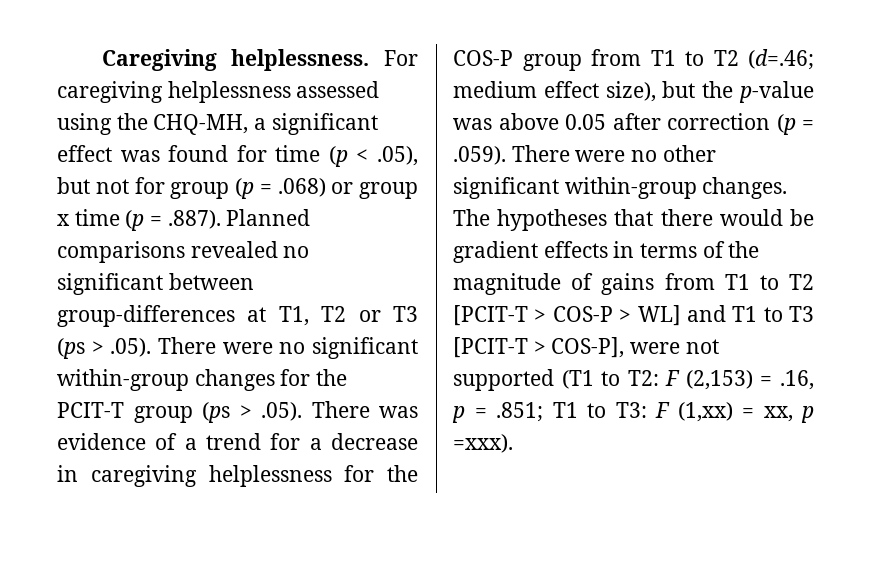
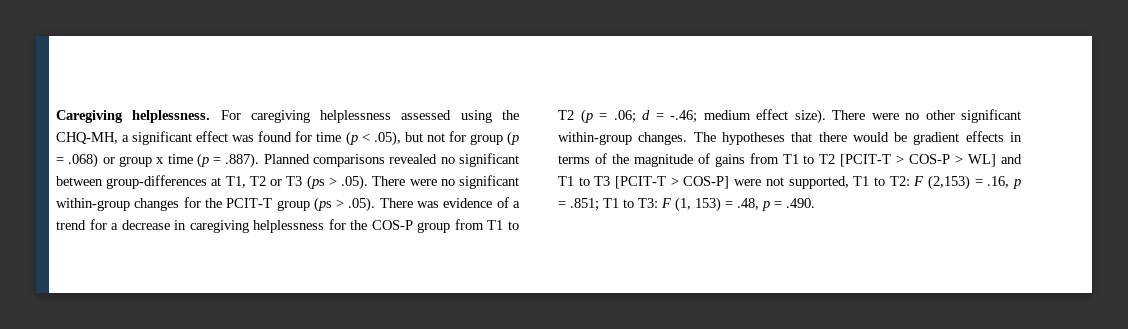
[748,49,814,70] [453,81,814,103] [453,113,814,135] [453,146,506,165] (d=.46; medium effect size), but the p-value was above 0.05 after correction (p = .059). -> [580,109,826,124] (p = .06; d = -.46; medium effect size).
[551,337,625,358] COS-P], -> [683,176,730,189] COS-P]
[453,369,594,391] supported (T1 -> [788,176,870,189] supported, T1
[677,402,814,423] [453,434,513,453] (1,xx) = xx, p =xxx). -> [675,197,815,212] (1, 153) = .48, p = .490.

